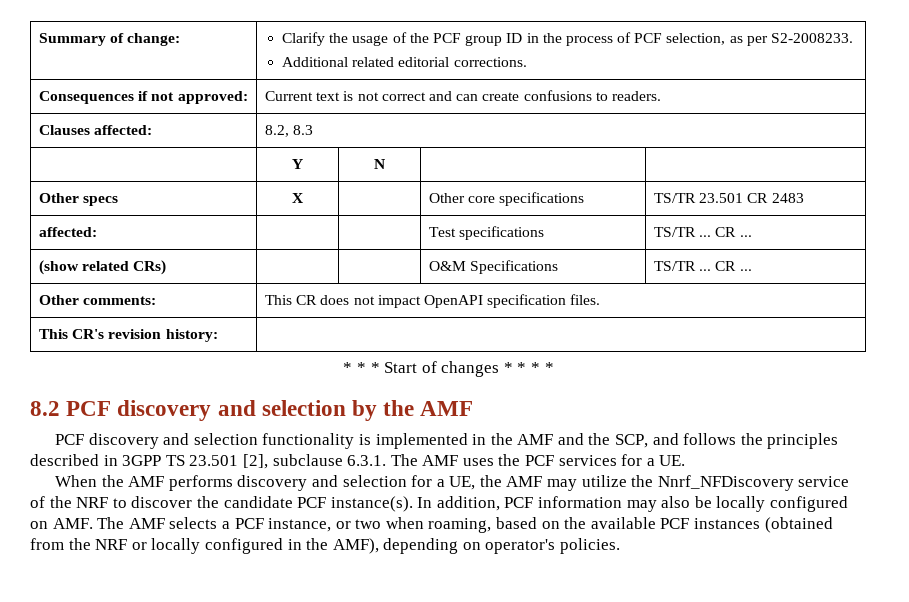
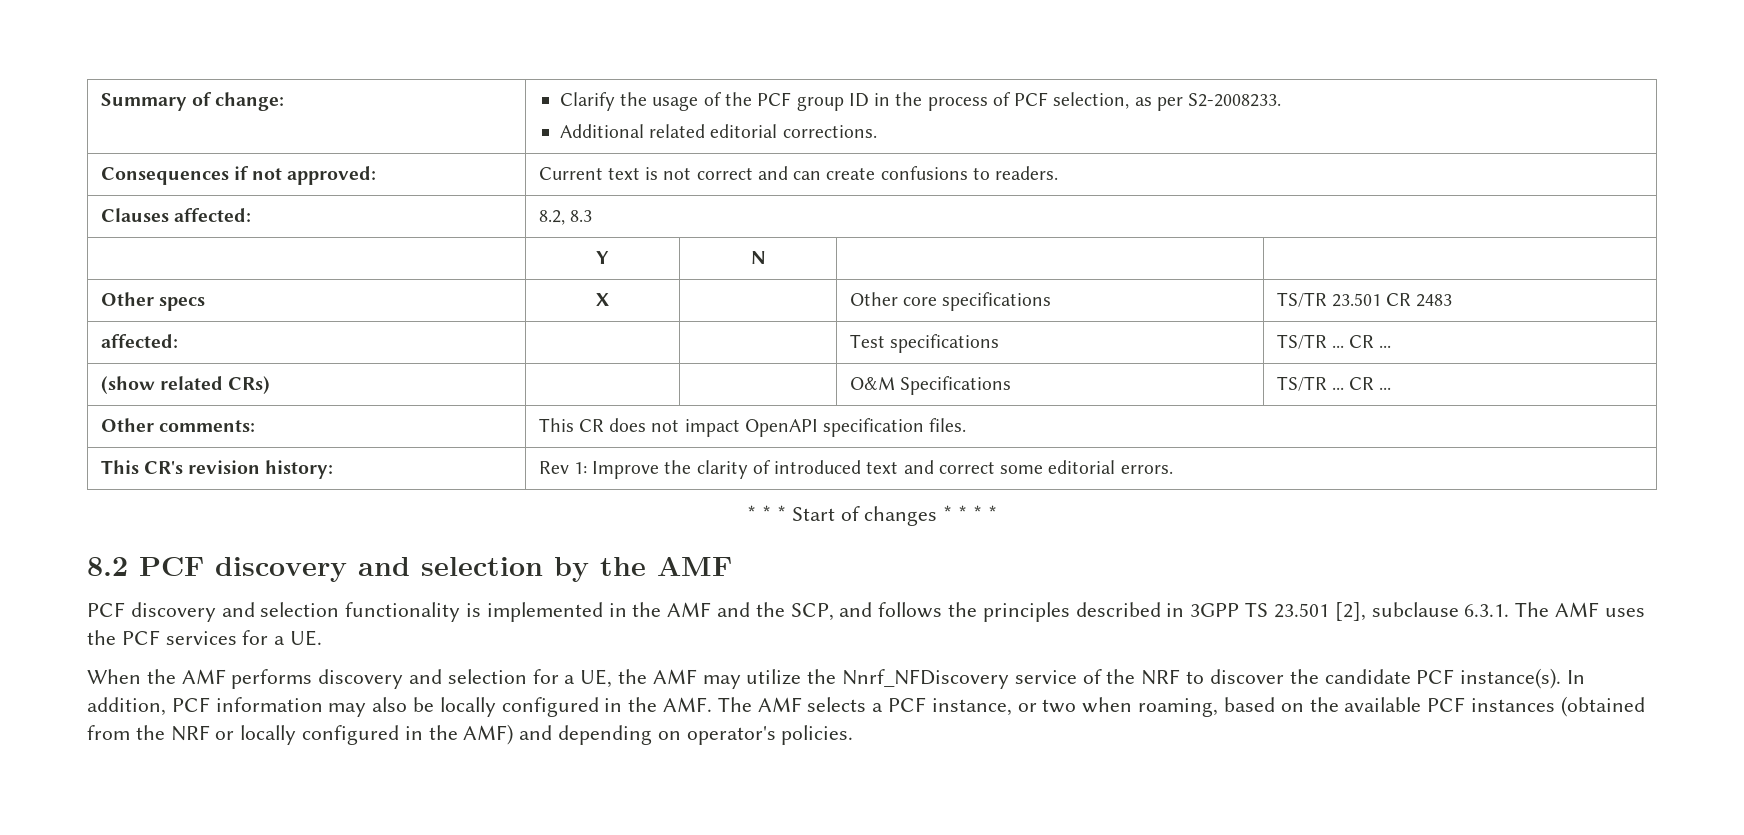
(218, 335) none -> [538,460,1173,479] Rev 1: Improve the clarity of introduced text and correct some editorial errors.
[30,521,48,529] on -> [604,697,658,712] in the
[332,538,379,554] AMF), -> [463,724,553,745] AMF) and

